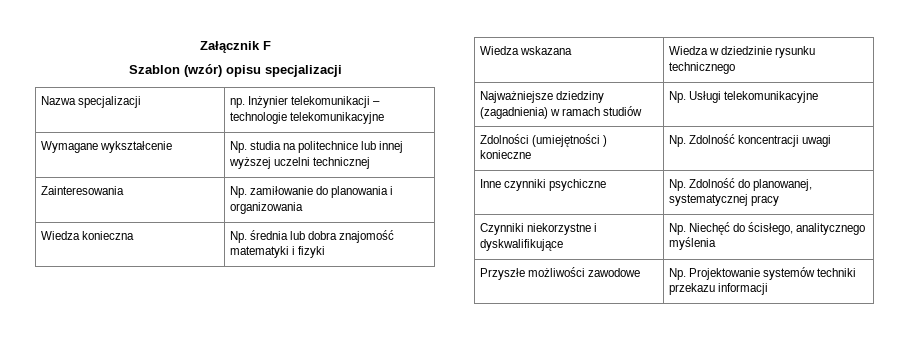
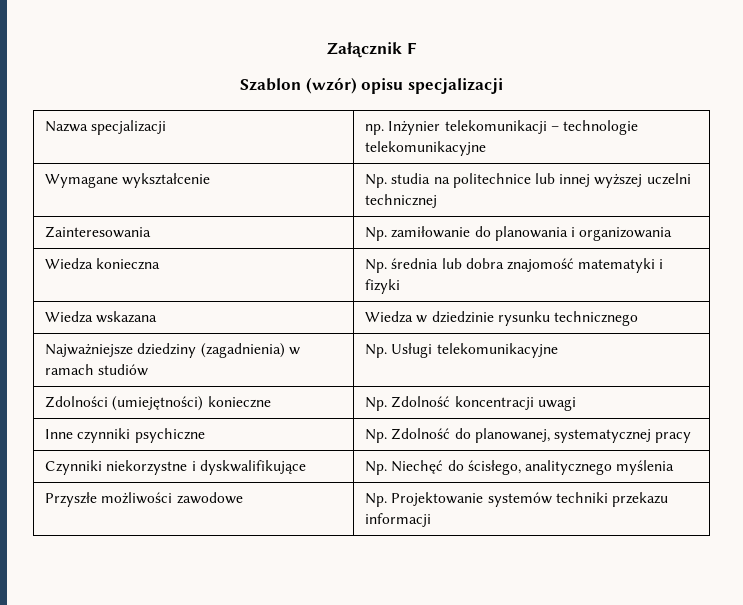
[531,134,607,147] (umiejętności ) -> [112,396,204,411] (umiejętności)

